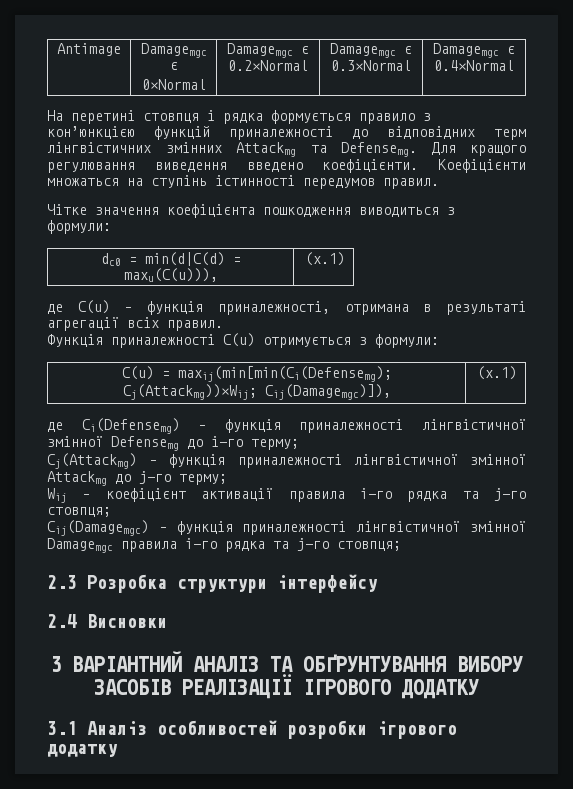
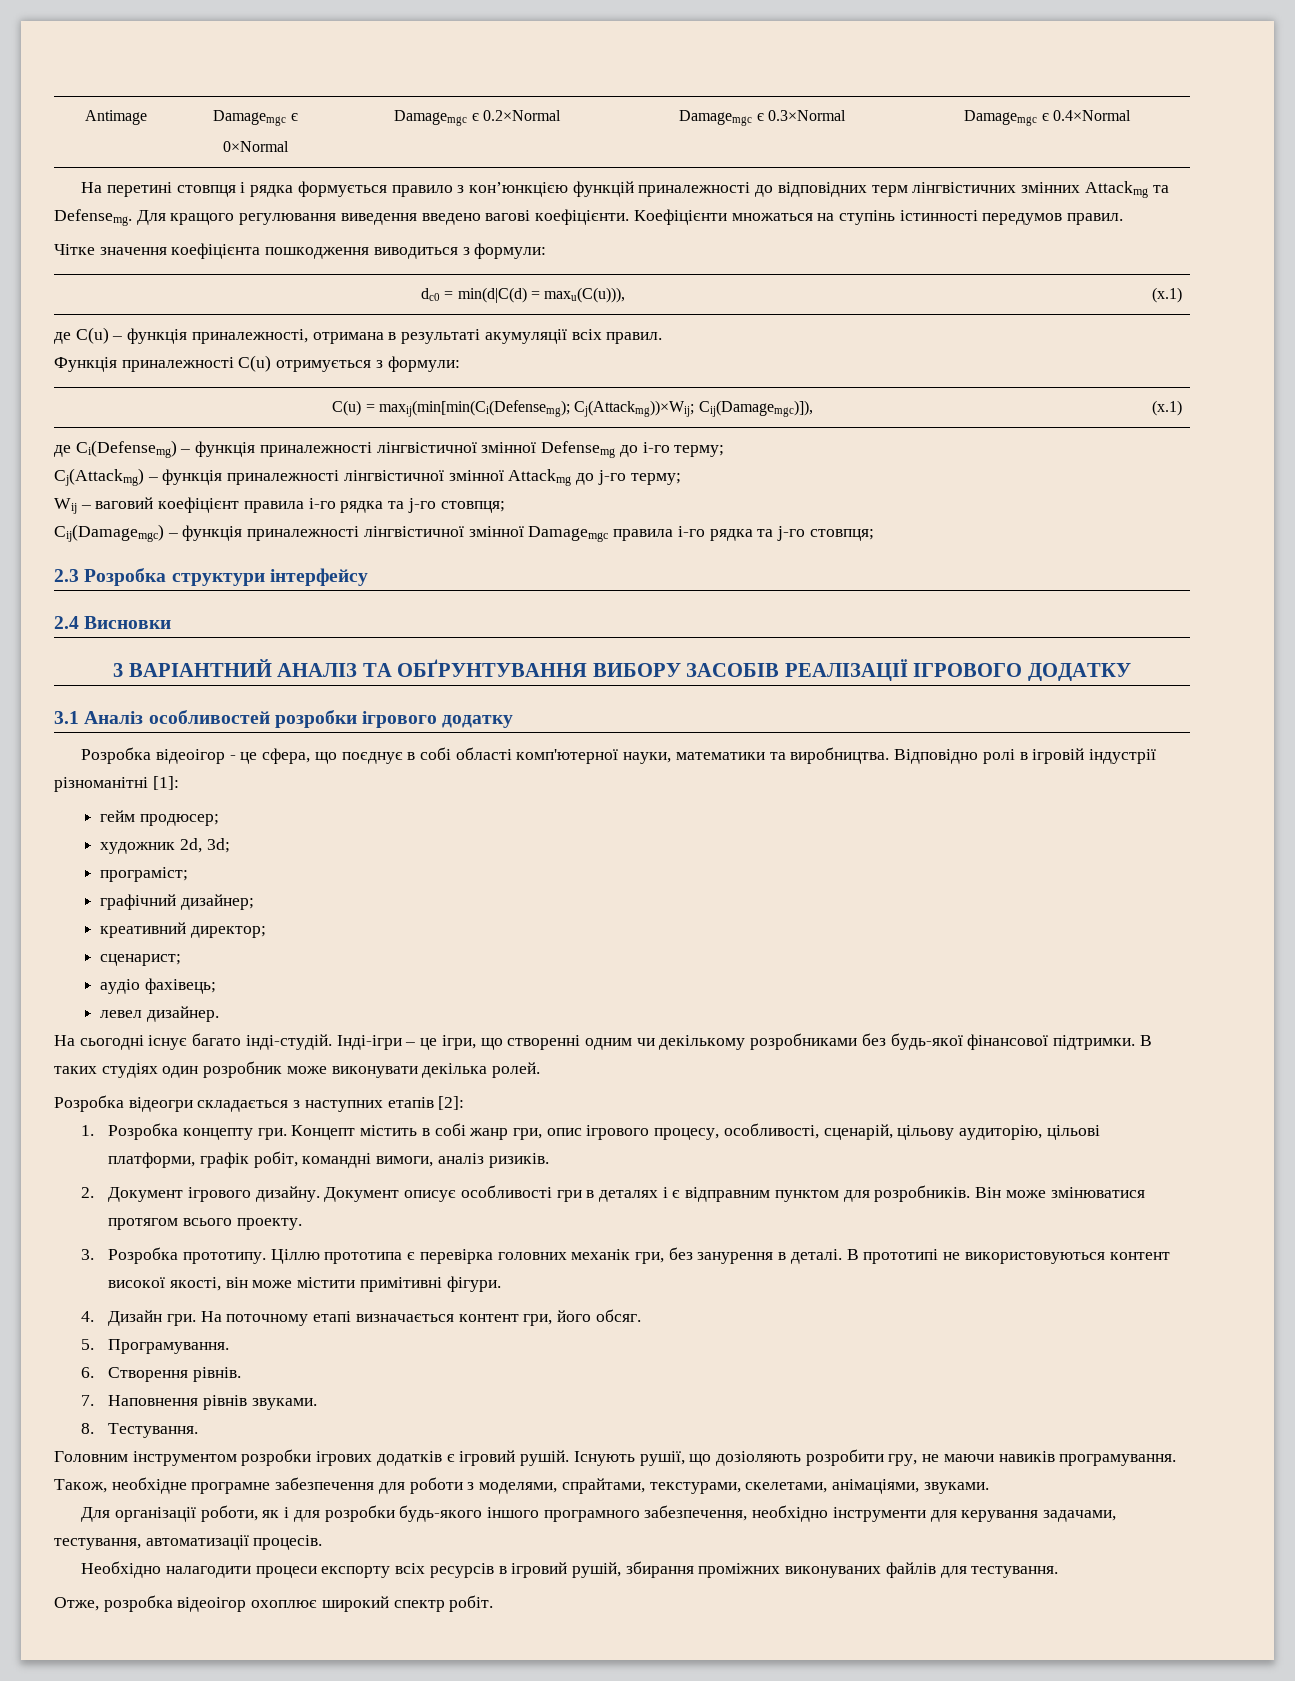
(303, 167) none -> [485,210,531,221] вагові
[47,317,119,331] агрегації -> [484,329,567,344] акумуляції
[105,488,274,502] коефіцієнт активації -> [95,497,240,513] ваговий коефіцієнт
(118, 750) none -> [81,747,1156,764] [54,776,179,792] [100,810,220,826] [100,838,230,854] [100,867,189,882] [100,894,255,910] [100,922,267,938] [100,954,182,966] [100,978,217,994] [100,1006,220,1022] [54,1033,1152,1050] [54,1061,541,1078] [54,1095,465,1112] [81,1123,1100,1140] [108,1151,549,1168] [81,1185,1145,1202] [108,1218,302,1230] [81,1247,1170,1264] [108,1276,501,1292] [81,1309,641,1326] [81,1339,230,1354] [81,1367,241,1382] [81,1395,317,1410] [81,1423,199,1438] [54,1449,1177,1466] [54,1477,989,1494] [81,1505,1117,1522] [54,1535,323,1550] [81,1561,1059,1578] [54,1595,494,1612] // Розробка відеоігор - це сфера, що поєднує в собі області комп'ютерної науки, математики та виробництва. Відповідно ролі в ігровій індустрії різноманітні [1]: // гейм продюсер; // художник 2d, 3d; // програміст; // графічний дизайнер; // креативний директор; // сценарист; // аудіо фахівець; // левел дизайнер. // На сьогодні існує багато інді-студій. Інді-ігри – це ігри, що створенні одним чи декількому розробниками без будь-якої фінансової підтримки. В таких студіях один розробник може виконувати декілька ролей. // Розробка відеогри складається з наступних етапів [2]: // 1. Розробка концепту гри. Концепт містить в собі жанр гри, опис ігрового процесу, особливості, сценарій, цільову аудиторію, цільові платформи, графік робіт, командні вимоги, аналіз ризиків. // 2. Документ ігрового дизайну. Документ описує особливості гри в деталях і є відправним пунктом для розробників. Він може змінюватися протягом всього проекту. // 3. Розробка прототипу. Ціллю прототипа є перевірка головних механік гри, без занурення в деталі. В прототипі не використовуються контент високої якості, він може містити примітивні фігури. // 4. Дизайн гри. На поточному етапі визначається контент гри, його обсяг. // 5. Програмування. // 6. Створення рівнів. // 7. Наповнення рівнів звуками. // 8. Тестування. // Головним інструментом розробки ігрових додатків є ігровий рушій. Існують рушії, що дозіоляють розробити гру, не маючи навиків програмування. Також, необхідне програмне забезпечення для роботи з моделями, спрайтами, текстурами, скелетами, анімаціями, звуками. // Для організації роботи, як і для розробки будь-якого іншого програмного забезпечення, необхідно інструменти для керування задачами, тестування, автоматизації процесів. // Необхідно налагодити процеси експорту всіх ресурсів в ігровий рушій, збирання проміжних виконуваних файлів для тестування. // Отже, розробка відеоігор охоплює широкий спектр робіт.

